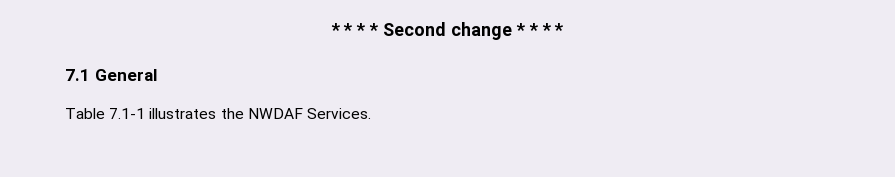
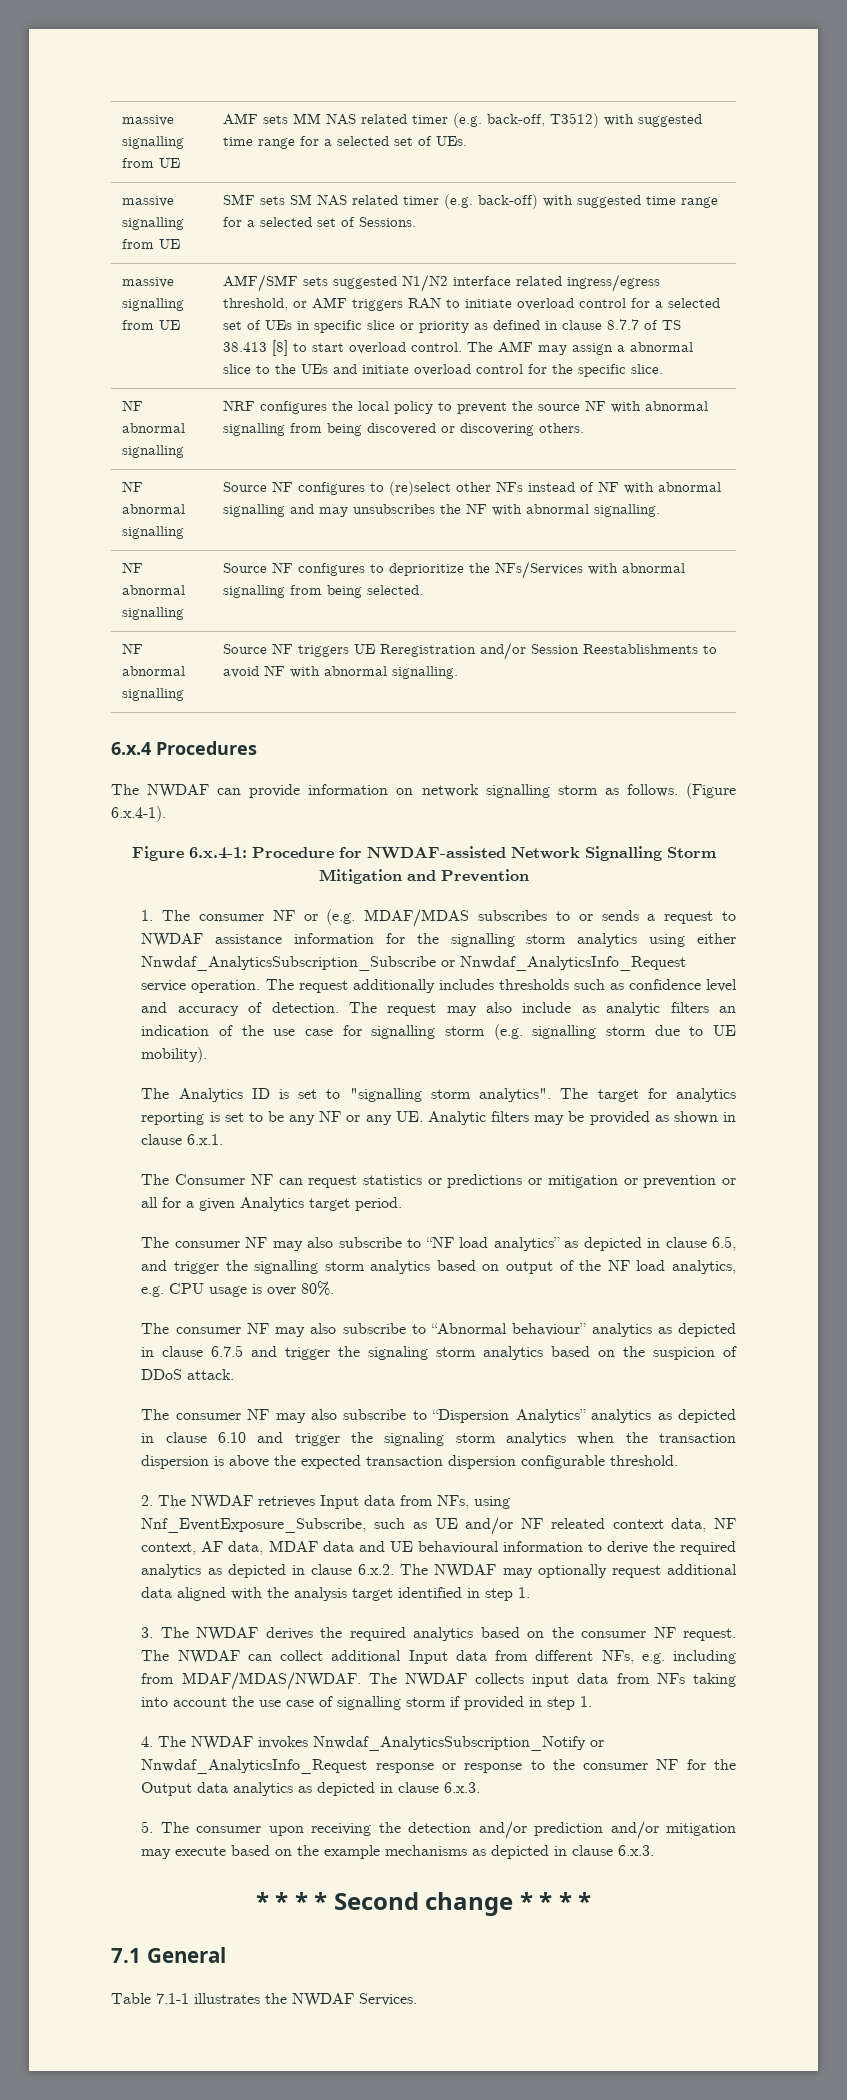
(330, 29) none -> [121,115,174,126] [121,136,184,149] [121,158,180,168] [222,113,702,128] [222,136,467,149] [121,196,174,207] [121,217,184,230] [121,239,180,249] [222,194,718,209] [222,217,416,227] [121,277,174,288] [121,298,184,311] [121,320,180,330] [222,274,660,292] [222,297,720,311] [222,319,681,333] [222,340,693,356] [222,364,663,377] [121,400,143,411] [121,423,185,433] [121,445,184,458] [222,400,708,414] [222,423,584,436] [121,481,143,492] [121,504,185,514] [121,526,184,539] [222,481,721,496] [222,503,660,517] [121,562,143,573] [121,585,185,595] [121,607,184,620] [222,561,685,579] [222,585,423,598] [121,643,143,654] [121,666,185,676] [121,688,184,701] [222,642,717,660] [222,665,458,679] [111,741,257,755] [111,783,736,799] [111,806,166,822] [131,846,716,861] [318,869,529,884] [141,909,736,927] [141,933,737,947] [141,956,687,971] [141,979,737,993] [141,1002,736,1016] [141,1024,736,1040] [141,1047,208,1063] [141,1088,736,1102] [141,1111,736,1125] [141,1134,224,1145] [141,1174,736,1188] [141,1197,403,1211] [141,1236,737,1251] [141,1260,737,1274] [141,1281,335,1297] [141,1323,736,1337] [141,1345,738,1360] [141,1369,235,1380] [141,1409,737,1423] [141,1432,737,1446] [141,1455,679,1469] [141,1495,511,1509] [141,1517,737,1535] [141,1540,736,1555] [141,1564,738,1578] [141,1587,531,1601] [141,1627,736,1641] [141,1650,736,1664] [141,1672,736,1690] [141,1696,593,1710] [141,1736,605,1751] [141,1759,736,1774] [141,1782,481,1796] [141,1821,736,1839] [141,1845,655,1859] massive signalling from UE | AMF sets MM NAS related timer (e.g. back-off, T3512) with suggested time range for a selected set of UEs. // massive signalling from UE | SMF sets SM NAS related timer (e.g. back-off) with suggested time range for a selected set of Sessions. // massive signalling from UE | AMF/SMF sets suggested N1/N2 interface related ingress/egress threshold, or AMF triggers RAN to initiate overload control for a selected set of UEs in specific slice or priority as defined in clause 8.7.7 of TS 38.413 [8] to start overload control. The AMF may assign a abnormal slice to the UEs and initiate overload control for the specific slice. // NF abnormal signalling | NRF configures the local policy to prevent the source NF with abnormal signalling from being discovered or discovering others. // NF abnormal signalling | Source NF configures to (re)select other NFs instead of NF with abnormal signalling and may unsubscribes the NF with abnormal signalling. // NF abnormal signalling | Source NF configures to deprioritize the NFs/Services with abnormal signalling from being selected. // NF abnormal signalling | Source NF triggers UE Reregistration and/or Session Reestablishments to avoid NF with abnormal signalling. // 6.x.4 Procedures // The NWDAF can provide information on network signalling storm as follows. (Figure 6.x.4-1). // Figure 6.x.4-1: Procedure for NWDAF-assisted Network Signalling Storm Mitigation and Prevention // 1. The consumer NF or (e.g. MDAF/MDAS subscribes to or sends a request to NWDAF assistance information for the signalling storm analytics using either Nnwdaf_AnalyticsSubscription_Subscribe or Nnwdaf_AnalyticsInfo_Request service operation. The request additionally includes thresholds such as confidence level and accuracy of detection. The request may also include as analytic filters an indication of the use case for signalling storm (e.g. signalling storm due to UE mobility). // The Analytics ID is set to "signalling storm analytics". The target for analytics reporting is set to be any NF or any UE. Analytic filters may be provided as shown in clause 6.x.1. // The Consumer NF can request statistics or predictions or mitigation or prevention or all for a given Analytics target period. // The consumer NF may also subscribe to “NF load analytics” as depicted in clause 6.5, and trigger the signalling storm analytics based on output of the NF load analytics, e.g. CPU usage is over 80%. // The consumer NF may also subscribe to “Abnormal behaviour” analytics as depicted in clause 6.7.5 and trigger the signaling storm analytics based on the suspicion of DDoS attack. // The consumer NF may also subscribe to “Dispersion Analytics” analytics as depicted in clause 6.10 and trigger the signaling storm analytics when the transaction dispersion is above the expected transaction dispersion configurable threshold. // 2. The NWDAF retrieves Input data from NFs, using Nnf_EventExposure_Subscribe, such as UE and/or NF releated context data, NF context, AF data, MDAF data and UE behavioural information to derive the required analytics as depicted in clause 6.x.2. The NWDAF may optionally request additional data aligned with the analysis target identified in step 1. // 3. The NWDAF derives the required analytics based on the consumer NF request. The NWDAF can collect additional Input data from different NFs, e.g. including from MDAF/MDAS/NWDAF. The NWDAF collects input data from NFs taking into account the use case of signalling storm if provided in step 1. // 4. The NWDAF invokes Nnwdaf_AnalyticsSubscription_Notify or Nnwdaf_AnalyticsInfo_Request response or response to the consumer NF for the Output data analytics as depicted in clause 6.x.3. // 5. The consumer upon receiving the detection and/or prediction and/or mitigation may execute based on the example mechanisms as depicted in clause 6.x.3. //

